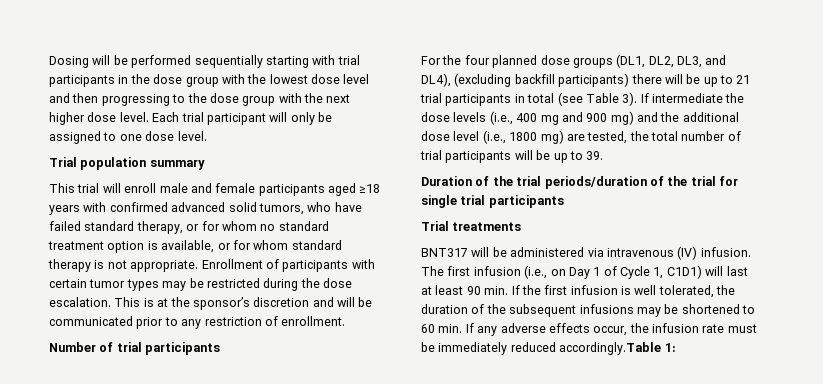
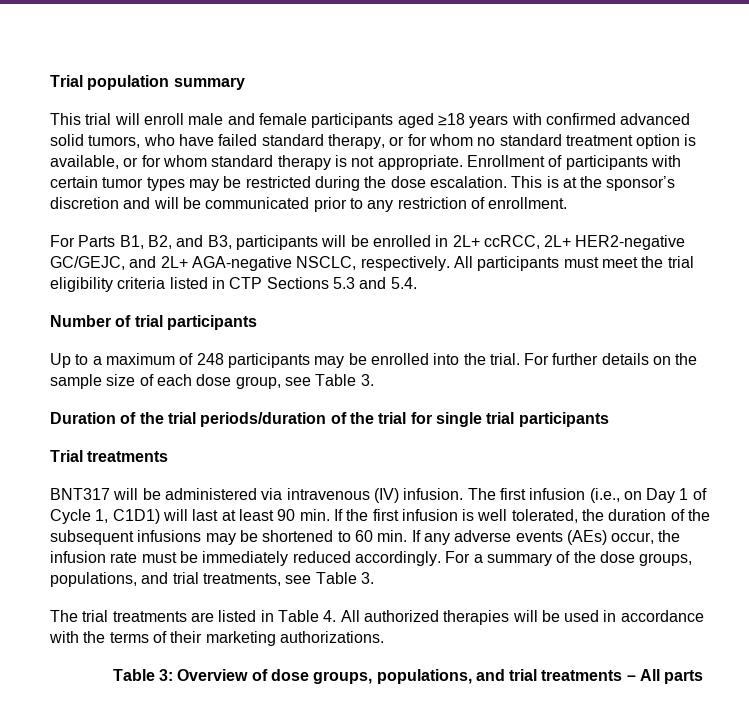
[49,55,360,68] [49,74,370,87] [49,93,351,106] [49,112,332,125] [49,131,207,144] Dosing will be performed sequentially starting with trial participants in the dose group with the lowest dose level and then progressing to the dose group with the next higher dose level. Each trial participant will only be assigned to one dose level. // -> (50, 81) none
[49,342,221,355] [421,54,727,68] [421,73,751,87] [420,92,745,106] [421,111,739,125] [421,130,741,144] [420,150,604,163] Number of trial participants // For the four planned dose groups (DL1, DL2, DL3, and DL4), (excluding backfill participants) there will be up to 21 trial participants in total (see Table 3). If intermediate the dose levels (i.e., 400 mg and 900 mg) and the additional dose level (i.e., 1800 mg) are tested, the total number of trial participants will be up to 39. -> [50,235,686,250] [50,256,694,271] [50,277,417,292] [50,315,257,330] [50,353,698,368] [50,374,374,389] For Parts B1, B2, and B3, participants will be enrolled in 2L+ ccRCC, 2L+ HER2-negative GC/GEJC, and 2L+ AGA-negative NSCLC, respectively. All participants must meet the trial eligibility criteria listed in CTP Sections 5.3 and 5.4. // Number of trial participants // Up to a maximum of 248 participants may be enrolled into the trial. For further details on the sample size of each dose group, see Table 3.
[548,323,590,333] effects -> [515,530,607,545] events (AEs)
[559,342,676,355] accordingly.Table 1: -> [354,551,693,566] [50,572,374,587] [50,610,704,625] [49,631,384,646] [112,669,704,684] accordingly. For a summary of the dose groups, populations, and trial treatments, see Table 3. // The trial treatments are listed in Table 4. All authorized therapies will be used in accordance with the terms of their marketing authorizations. // Table 3: Overview of dose groups, populations, and trial treatments – All parts

